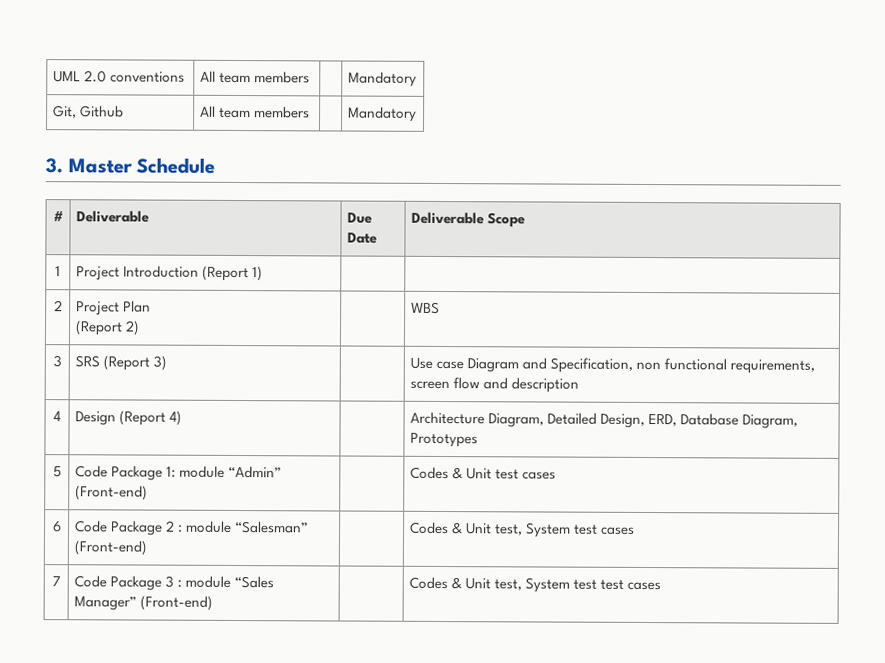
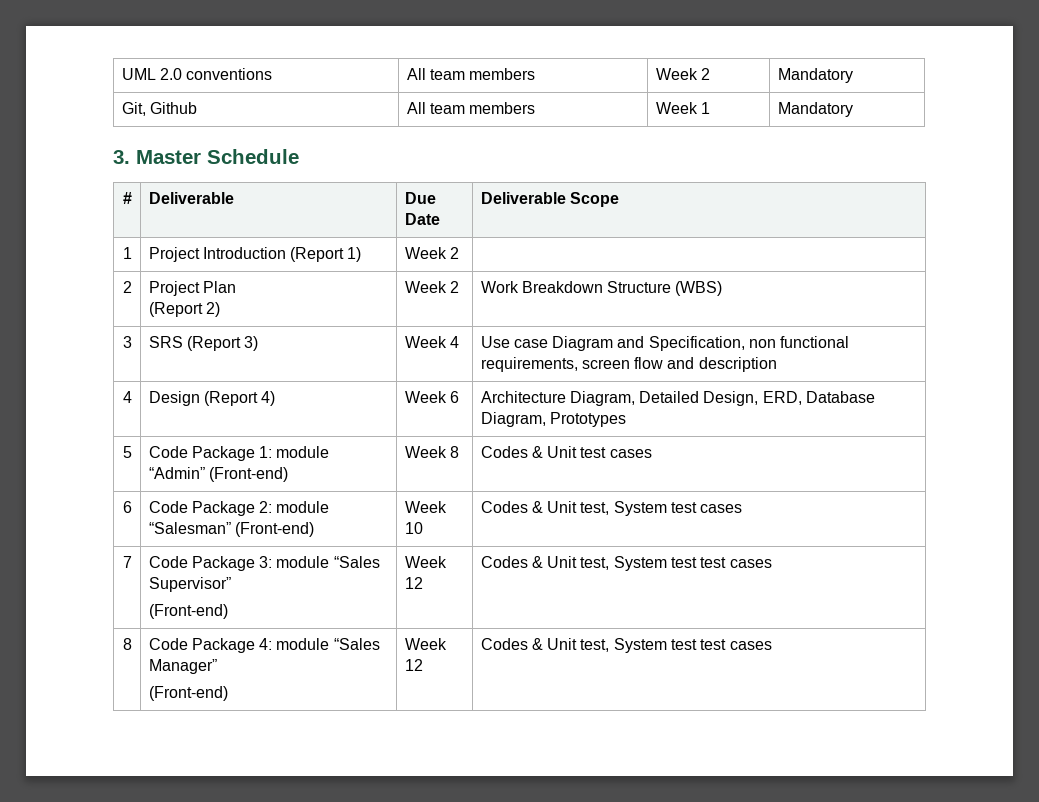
(310, 77) none -> [655,68,710,80] Week 2
(310, 112) none -> [655,102,710,114] Week 1
(263, 274) none -> [404,247,459,259] Week 2
[410,301,440,314] | WBS -> [404,281,459,293] [480,281,723,296] Week 2 | Work Breakdown Structure (WBS)
(167, 363) none -> [404,336,459,348] Week 4
(182, 418) none -> [404,391,459,403] Week 6
(148, 493) none -> [404,446,459,458] Week 8
[165,520,183,533] 2 : -> [259,501,273,513] 2:
(147, 548) none -> [404,501,447,513] [404,522,423,534] Week 10
[164,575,274,589] [73,595,213,611] [408,576,662,593] 3 : module “Sales Manager” (Front-end) | | Codes & Unit test, System test test cases -> [259,556,380,568] [148,577,231,592] [148,604,228,619] [404,556,447,568] [404,577,423,589] [480,556,772,571] [122,638,132,650] [148,638,380,653] [148,659,217,674] [148,686,228,701] [404,638,447,650] [404,659,423,671] [480,638,772,653] 3: module “Sales Supervisor” // (Front-end) | Week 12 | Codes & Unit test, System test test cases // 8 | Code Package 4: module “Sales Manager” // (Front-end) | Week 12 | Codes & Unit test, System test test cases

